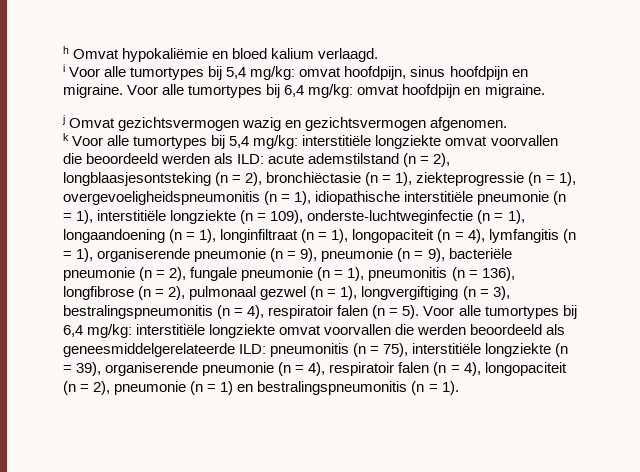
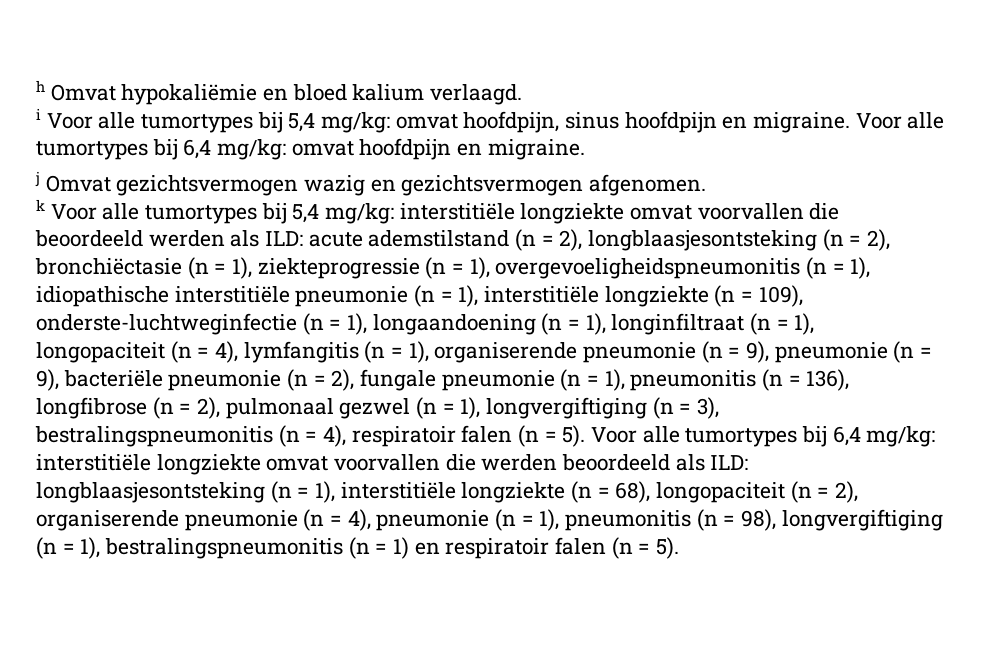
[63,343,569,357] [63,362,102,376] geneesmiddelgerelateerde ILD: pneumonitis (n = 75), interstitiële longziekte (n = 39), -> [710,455,749,470] [36,481,859,503] ILD: longblaasjesontsteking (n = 1), interstitiële longziekte (n = 68), longopaciteit (n = 2),
[329,362,567,376] [63,381,459,395] respiratoir falen (n = 4), longopaciteit (n = 2), pneumonie (n = 1) en bestralingspneumonitis (n = 1). -> [376,509,943,531] [36,537,680,559] pneumonie (n = 1), pneumonitis (n = 98), longvergiftiging (n = 1), bestralingspneumonitis (n = 1) en respiratoir falen (n = 5).

